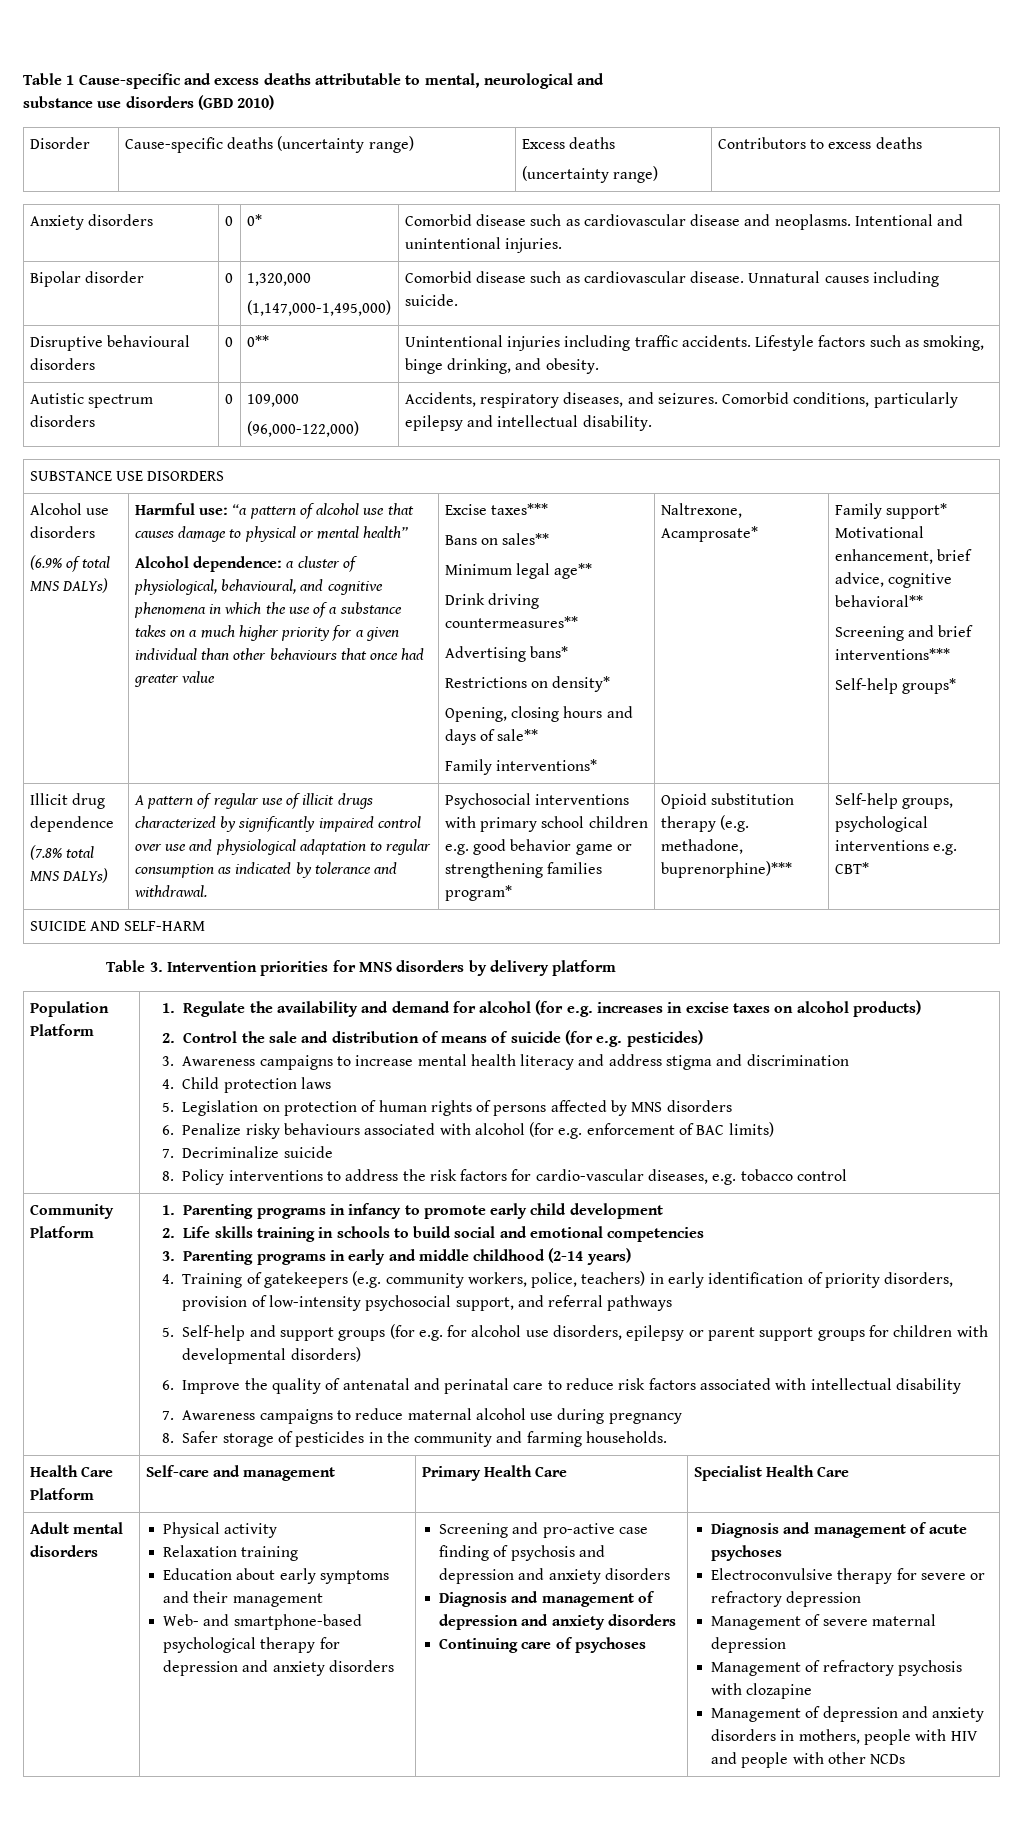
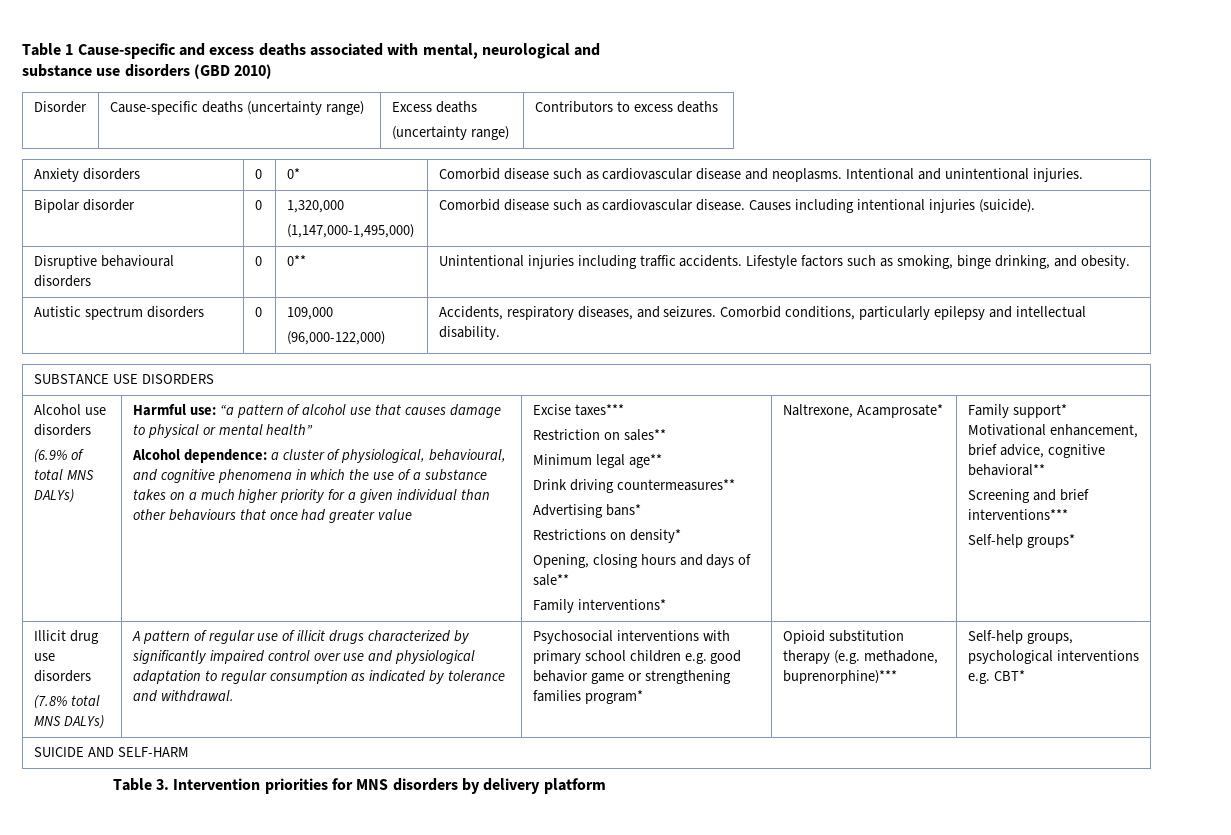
[314,73,421,85] attributable to -> [309,43,419,56] associated with
[748,271,940,287] [404,294,458,306] Unnatural causes including suicide. -> [749,199,1035,213] Causes including intentional injuries (suicide).
[444,535,477,545] Bans -> [532,429,600,440] Restriction
[29,816,114,832] dependence -> [33,653,55,661] [33,670,91,682] use disorders
[29,1001,109,1017] [29,1024,94,1036] [162,1000,922,1017] [162,1030,703,1047] [162,1054,849,1070] [162,1077,331,1093] [162,1100,732,1116] [162,1122,774,1139] [162,1146,333,1158] [162,1169,848,1185] [29,1204,114,1219] [29,1226,94,1238] [162,1203,663,1219] [162,1226,705,1242] [162,1248,631,1265] [162,1271,954,1288] [182,1295,673,1311] [162,1324,988,1341] [182,1347,361,1364] [162,1378,962,1394] [162,1408,682,1424] [162,1431,668,1447] [29,1465,113,1477] [29,1488,94,1500] [145,1465,336,1481] [421,1465,568,1481] [693,1465,850,1481] [29,1522,123,1534] [29,1545,98,1557] [163,1522,278,1538] [163,1545,299,1561] [163,1568,390,1584] [163,1591,323,1607] [163,1614,362,1630] [163,1637,340,1653] [163,1660,395,1676] [439,1522,649,1538] [439,1545,606,1561] [439,1568,671,1584] [439,1591,656,1607] [439,1614,677,1630] [439,1637,647,1653] [711,1522,968,1538] [711,1545,783,1561] [711,1568,986,1584] [711,1591,862,1607] [711,1614,937,1630] [711,1637,787,1653] [711,1660,963,1676] [711,1683,813,1699] [711,1706,985,1722] [711,1729,978,1745] [711,1752,906,1768] // Population Platform | 1. Regulate the availability and demand for alcohol (for e.g. increases in excise taxes on alcohol products) // 2. Control the sale and distribution of means of suicide (for e.g. pesticides) // 3. Awareness campaigns to increase mental health literacy and address stigma and discrimination // 4. Child protection laws // 5. Legislation on protection of human rights of persons affected by MNS disorders // 6. Penalize risky behaviours associated with alcohol (for e.g. enforcement of BAC limits) // 7. Decriminalize suicide // 8. Policy interventions to address the risk factors for cardio-vascular diseases, e.g. tobacco control // Community Platform | 1. Parenting programs in infancy to promote early child development // 2. Life skills training in schools to build social and emotional competencies // 3. Parenting programs in early and middle childhood (2-14 years) // 4. Training of gatekeepers (e.g. community workers, police, teachers) in early identification of priority disorders, provision of low-intensity psychosocial support, and referral pathways // 5. Self-help and support groups (for e.g. for alcohol use disorders, epilepsy or parent support groups for children with developmental disorders) // 6. Improve the quality of antenatal and perinatal care to reduce risk factors associated with intellectual disability // 7. Awareness campaigns to reduce maternal alcohol use during pregnancy // 8. Safer storage of pesticides in the community and farming households. // Health Care Platform | Self-care and management | Primary Health Care | Specialist Health Care // Adult mental disorders | Physical activity // Relaxation training // Education about early symptoms and their management // Web- and smartphone-based psychological therapy for depression and anxiety disorders | Screening and pro-active case finding of psychosis and depression and anxiety disorders // Diagnosis and management of depression and anxiety disorders // Continuing care of psychoses | Diagnosis and management of acute psychoses // Electroconvulsive therapy for severe or refractory depression // Management of severe maternal depression // Management of refractory psychosis with clozapine // Management of depression and anxiety disorders in mothers, people with HIV and people with other NCDs -> (606, 786) none

